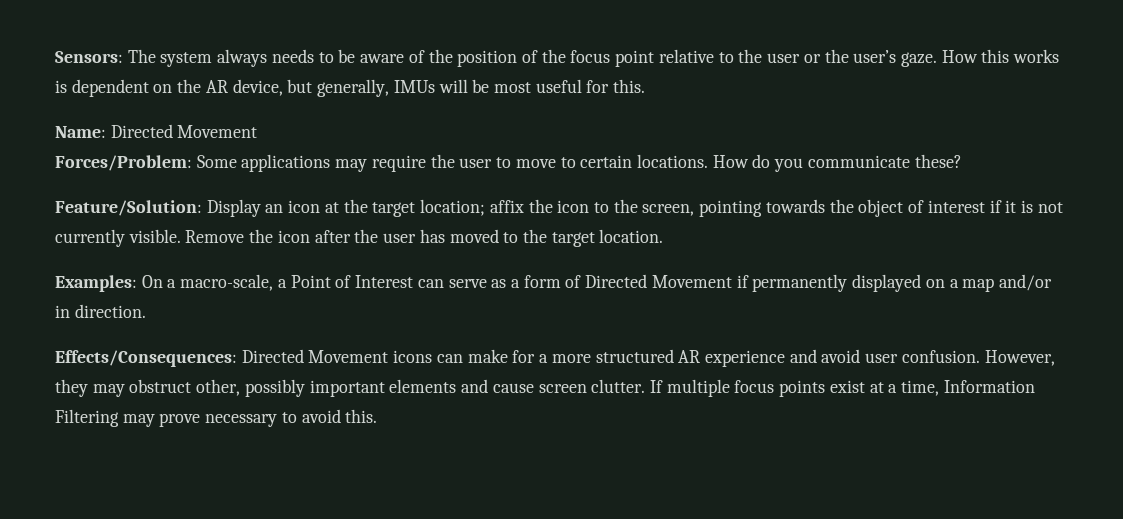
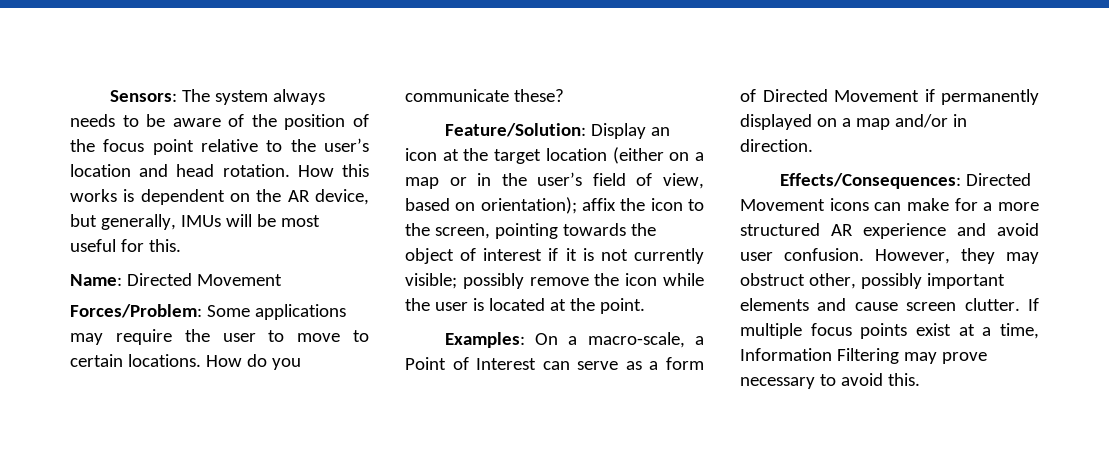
[767,49,937,67] user or the user’s gaze. -> [324,138,370,152] [70,164,290,177] user’s location and head rotation.
[420,199,486,216] location; -> [545,147,704,164] [405,172,704,189] [405,197,577,214] location (either on a map or in the user’s field of view, based on orientation);
[128,229,664,247] visible. Remove the icon after the user has moved to the target location. -> [405,273,704,289] [405,298,645,314] visible; possibly remove the icon while the user is located at the point.

